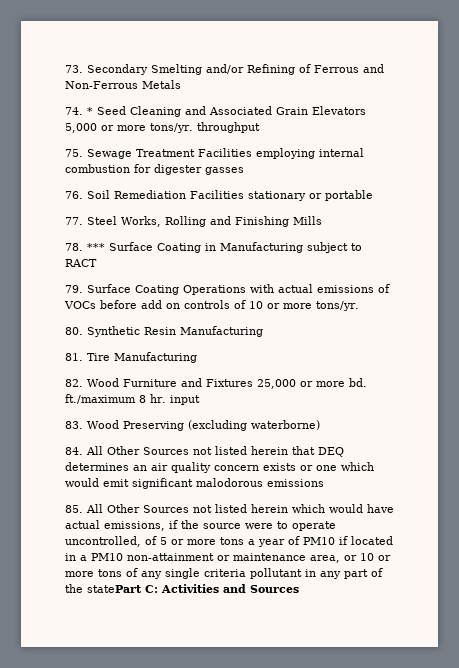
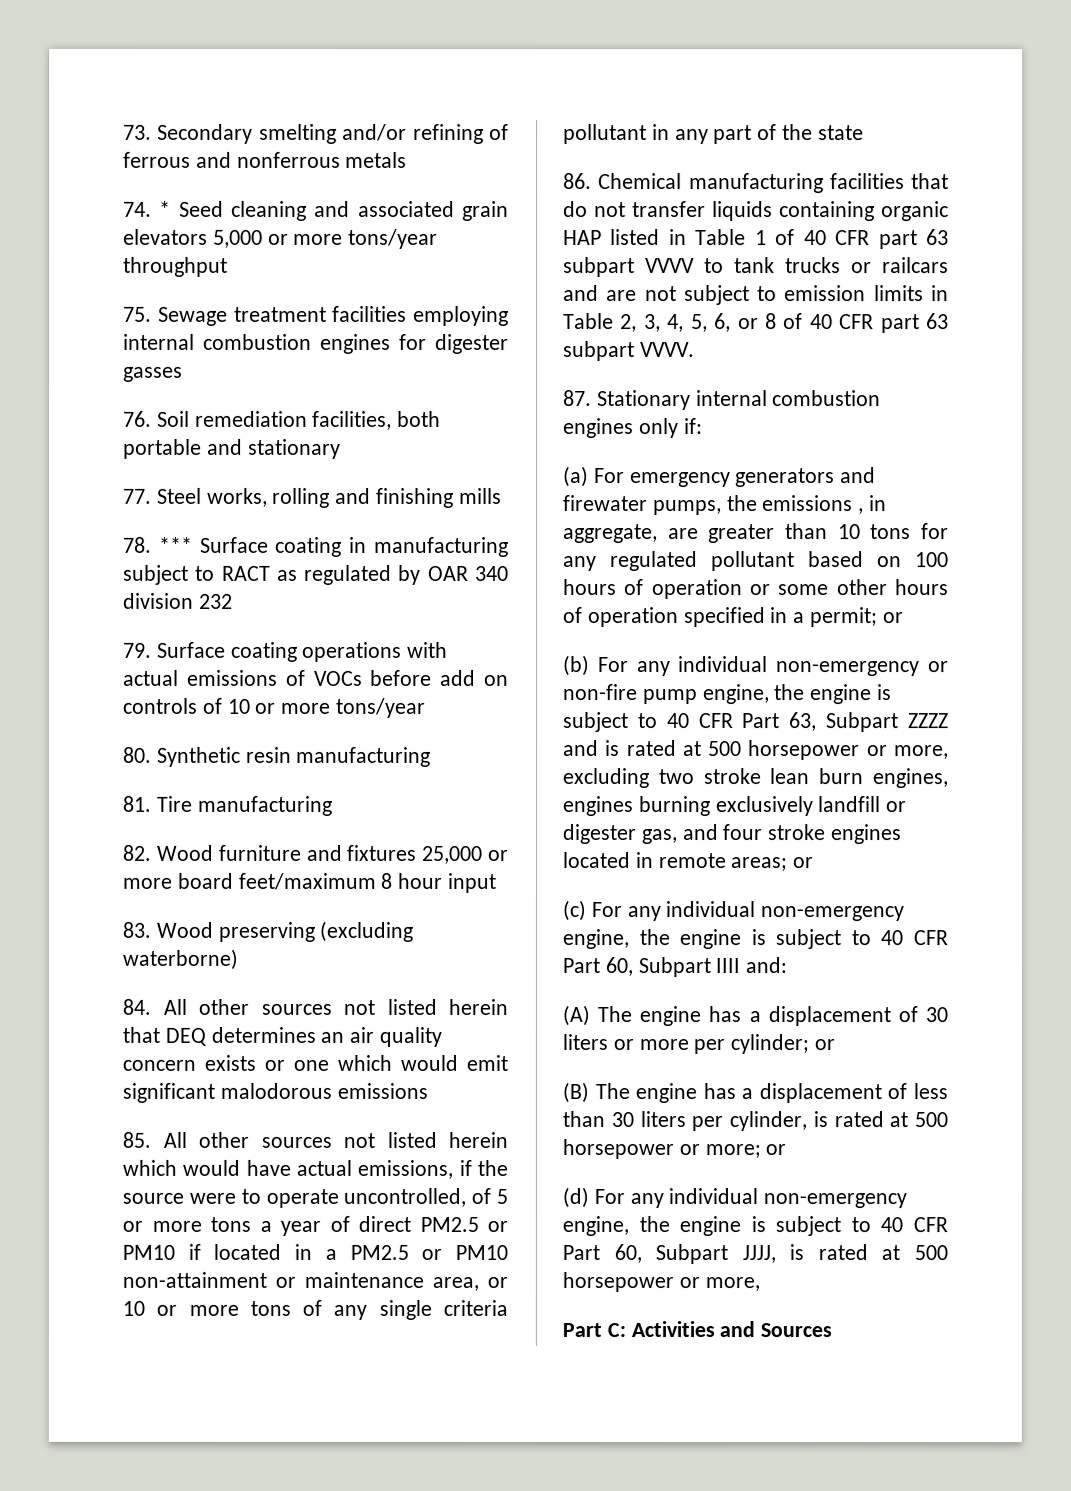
[151,64,384,75] [65,80,181,89] [65,106,366,117] Smelting and/or Refining of Ferrous and Non-Ferrous Metals // 74. * Seed Cleaning and Associated Grain Elevators -> [258,123,509,144] [123,151,408,168] [123,200,509,221] [123,228,208,245] smelting and/or refining of ferrous and nonferrous metals // 74. * Seed cleaning and associated grain elevators
[150,123,193,133] tons/yr. -> [348,228,439,249] tons/year
[136,148,252,157] Treatment Facilities -> [233,305,408,322] treatment facilities
(130, 168) none -> [320,333,391,354] engines
[114,190,244,199] Remediation Facilities -> [194,410,442,430] [123,438,243,459] remediation facilities, both portable and
[309,190,373,201] or portable -> (341, 448) none
[121,216,322,227] Works, Rolling and Finishing Mills -> [206,487,502,508] works, rolling and finishing mills
[157,242,303,253] Coating in Manufacturing -> [275,536,509,557] coating in manufacturing
(97, 263) none -> [276,564,509,585] [123,592,233,609] as regulated by OAR 340 division 232
[135,285,246,295] Coating Operations -> [230,641,403,662] coating operations
[316,301,359,311] tons/yr. -> [336,697,427,718] tons/year
[144,326,263,337] Resin Manufacturing -> [244,746,431,767] resin manufacturing
[114,352,197,363] Manufacturing -> [196,795,332,816] manufacturing
[123,378,367,389] [65,394,166,404] Furniture and Fixtures 25,000 or more bd. ft./maximum 8 hr. -> [217,844,508,864] [122,872,443,890] furniture and fixtures 25,000 or more board feet/maximum 8 hour
[123,421,184,431] Preserving -> [217,921,315,942] preserving
[107,446,189,455] Other Sources -> [198,998,332,1015] other sources
[107,504,189,513] Other Sources -> [198,1131,332,1148] other sources
(300, 540) none -> [358,1215,508,1232] direct PM2.5 or
(87, 558) none -> [349,1244,443,1260] PM2.5 or
[87,585,142,593] statePart -> [817,125,864,141] [563,173,949,194] [563,201,949,222] [563,229,950,250] [563,257,949,278] [563,285,949,306] [563,313,949,334] [563,341,695,362] [563,390,882,411] [563,418,703,439] [563,466,877,488] [563,495,888,516] [563,523,949,544] [563,551,949,572] [563,579,949,600] [563,607,904,628] [563,655,949,677] [563,684,893,705] [563,712,949,733] [562,740,949,761] [562,768,948,789] [562,796,907,817] [562,824,902,845] [562,852,814,872] [562,900,905,922] [562,929,948,950] [562,957,788,978] [562,1005,948,1027] [562,1034,836,1055] [562,1082,948,1104] [562,1111,948,1132] [562,1139,787,1160] [562,1187,908,1209] [562,1216,948,1237] [562,1244,948,1265] [562,1272,760,1293] [562,1323,602,1338] state // 86. Chemical manufacturing facilities that do not transfer liquids containing organic HAP listed in Table 1 of 40 CFR part 63 subpart VVVV to tank trucks or railcars and are not subject to emission limits in Table 2, 3, 4, 5, 6, or 8 of 40 CFR part 63 subpart VVVV. // 87. Stationary internal combustion engines only if: // (a) For emergency generators and firewater pumps, the emissions , in aggregate, are greater than 10 tons for any regulated pollutant based on 100 hours of operation or some other hours of operation specified in a permit; or // (b) For any individual non-emergency or non-fire pump engine, the engine is subject to 40 CFR Part 63, Subpart ZZZZ and is rated at 500 horsepower or more, excluding two stroke lean burn engines, engines burning exclusively landfill or digester gas, and four stroke engines located in remote areas; or // (c) For any individual non-emergency engine, the engine is subject to 40 CFR Part 60, Subpart IIII and: // (A) The engine has a displacement of 30 liters or more per cylinder; or // (B) The engine has a displacement of less than 30 liters per cylinder, is rated at 500 horsepower or more; or // (d) For any individual non-emergency engine, the engine is subject to 40 CFR Part 60, Subpart JJJJ, is rated at 500 horsepower or more, // Part

